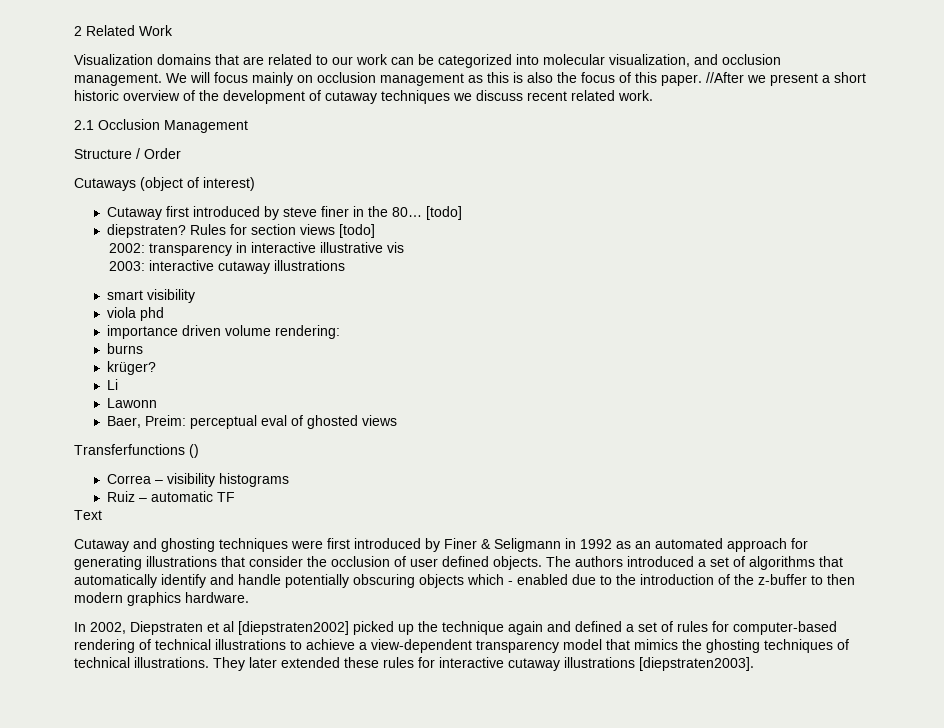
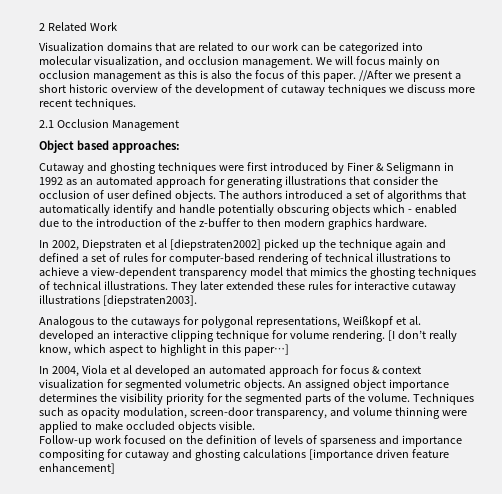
[527,90,653,101] recent related work. -> [447,87,475,93] [39,98,136,110] more recent techniques.
[74,148,181,159] [74,177,255,191] [106,206,462,220] [106,224,375,238] [109,242,405,256] [109,260,346,274] [106,289,195,303] [106,307,164,321] [106,325,340,339] [106,343,143,354] [106,361,156,375] [106,379,118,390] [106,398,157,408] [106,415,397,429] [74,444,199,458] [106,473,289,487] [106,491,235,502] [74,510,102,520] Structure / Order // Cutaways (object of interest) // Cutaway first introduced by steve finer in the 80… [todo] // diepstraten? Rules for section views [todo] // 2002: transparency in interactive illustrative vis // 2003: interactive cutaway illustrations // smart visibility // viola phd // importance driven volume rendering: // burns // krüger? // Li // Lawonn // Baer, Preim: perceptual eval of ghosted views // Transferfunctions () // Correa – visibility histograms // Ruiz – automatic TF // Text -> [39,140,180,153] Object based approaches:
(754, 664) none -> [39,316,421,328] [39,330,457,342] [39,344,289,356] [39,365,421,377] [39,379,449,391] [39,393,474,405] [39,407,467,419] [39,421,255,433] [39,435,462,447] [39,449,449,461] [39,463,115,474] // Analogous to the cutaways for polygonal representations, Weißkopf et al. developed an interactive clipping technique for volume rendering. [I don’t really know, which aspect to highlight in this paper…] // In 2004, Viola et al developed an automated approach for focus & context visualization for segmented volumetric objects. An assigned object importance determines the visibility priority for the segmented parts of the volume. Techniques such as opacity modulation, screen-door transparency, and volume thinning were applied to make occluded objects visible. // Follow-up work focused on the definition of levels of sparseness and importance compositing for cutaway and ghosting calculations [importance driven feature enhancement]

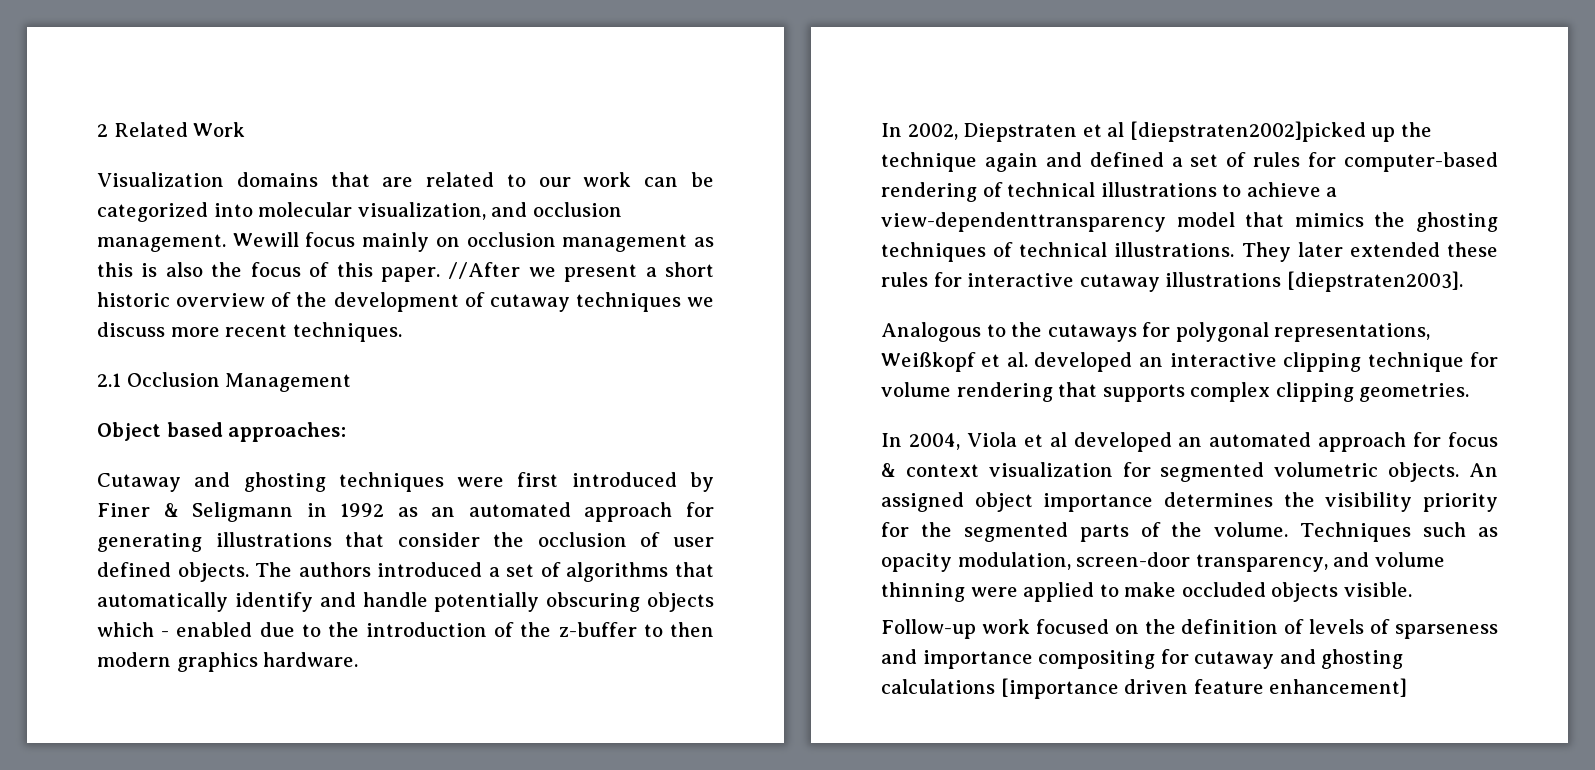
[315,56,353,65] We will -> [232,232,299,247] Wewill
[169,239,299,251] [diepstraten2002] picked -> [1129,121,1366,142] [diepstraten2002]picked
[90,267,247,279] view-dependent transparency -> [881,212,1166,232] view-dependenttransparency
[331,330,457,342] [39,344,289,356] rendering. [I don’t really know, which aspect to highlight in this paper…] -> [956,382,1470,402] rendering that supports complex clipping geometries.

